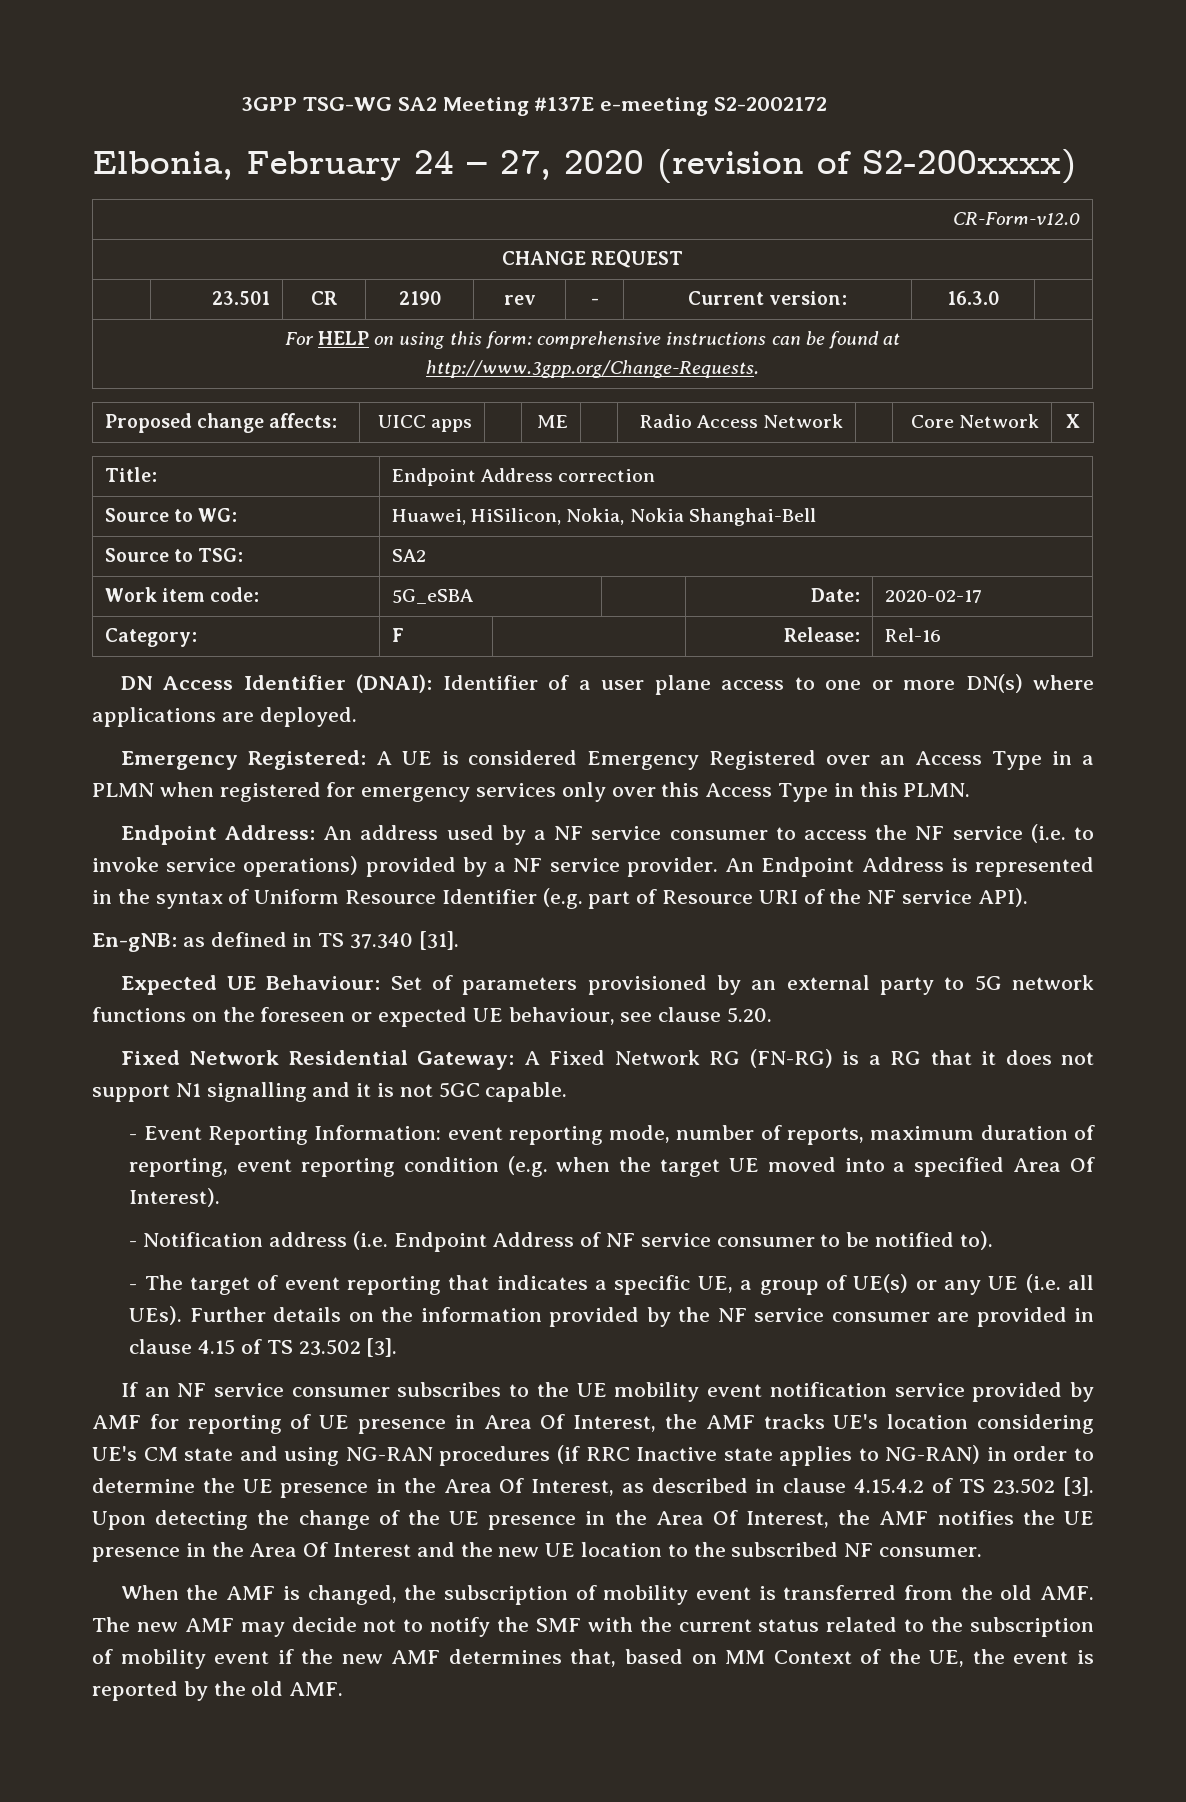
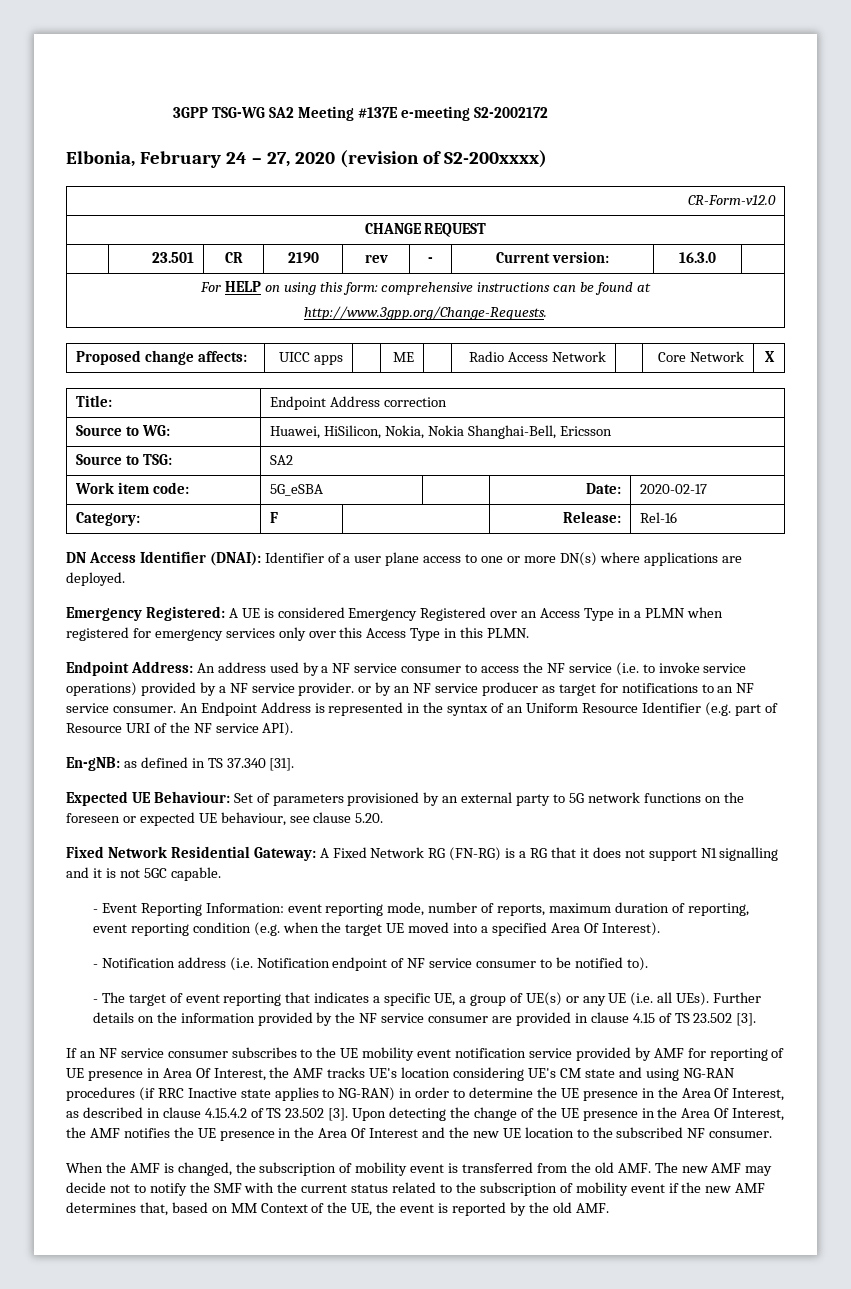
[688,508,816,526] Shanghai-Bell -> [467,425,612,439] Shanghai-Bell, Ericsson
(718, 867) none -> [358,682,755,696] [66,703,176,713] or by an NF service producer as target for notifications to an NF service consumer.
(250, 896) none -> [507,706,524,713] an
[393,1232,575,1252] Endpoint Address -> [256,957,388,971] Notification endpoint

